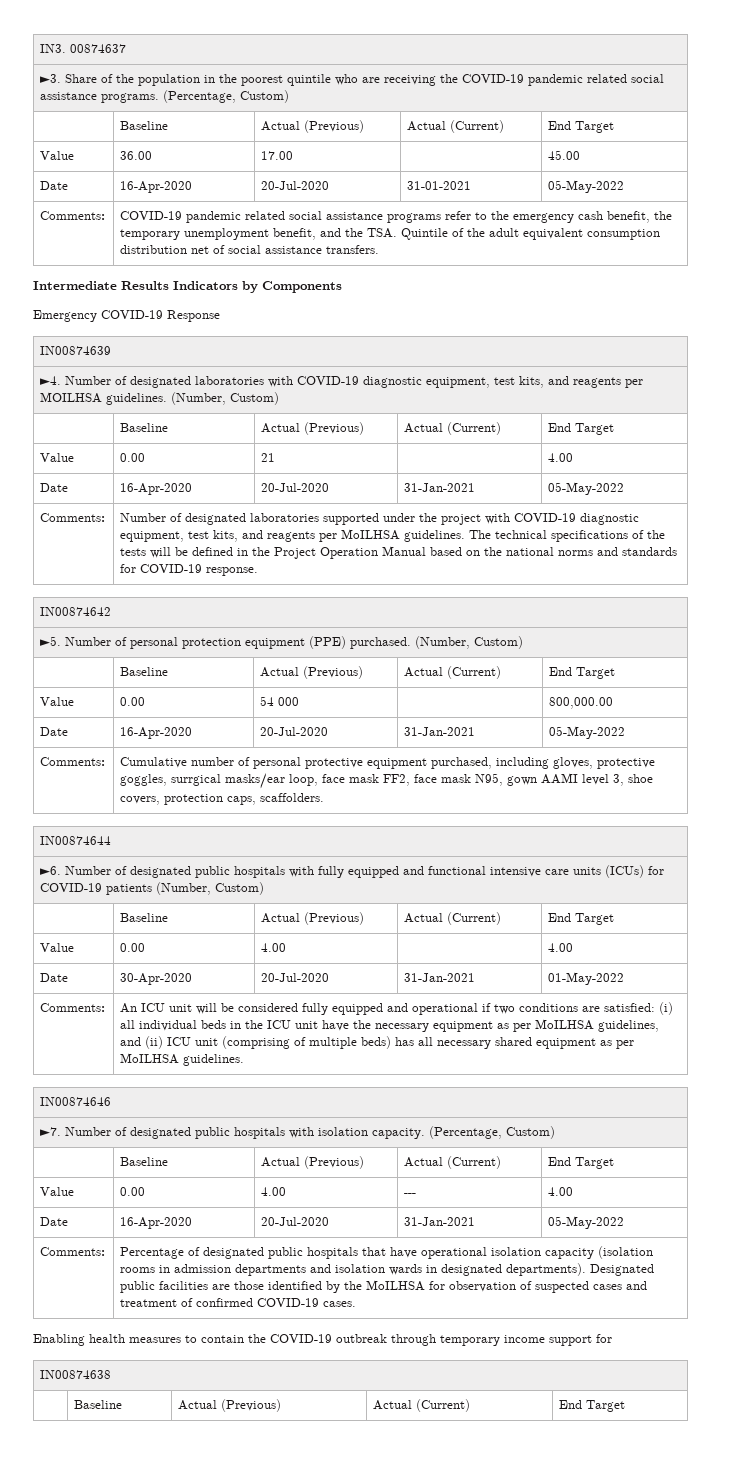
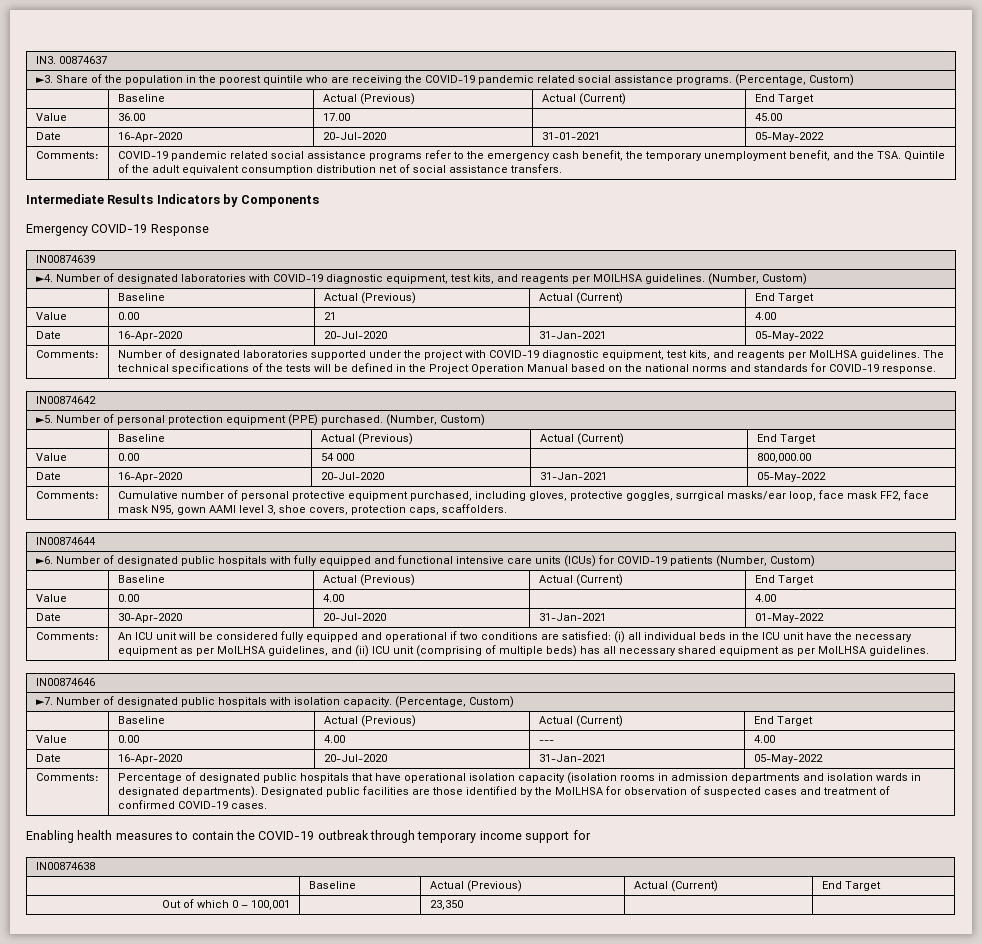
(626, 1406) none -> [162,899,291,910] [429,900,463,910] // Out of which 0 – 100,001 | | 23,350 | |

